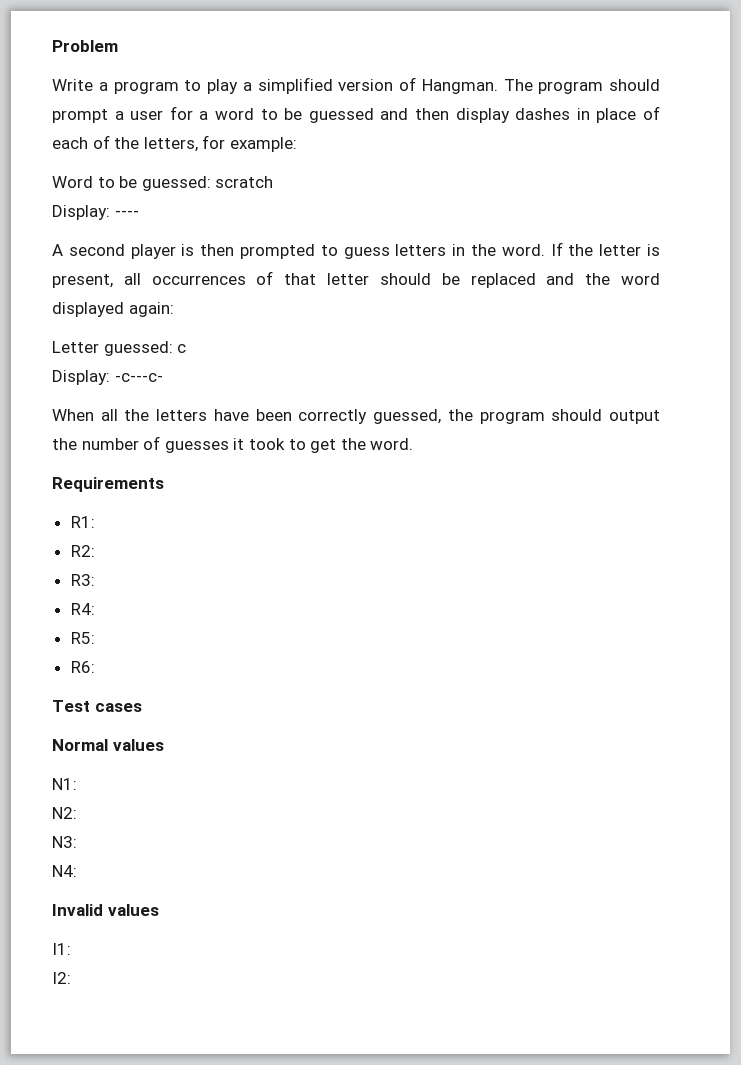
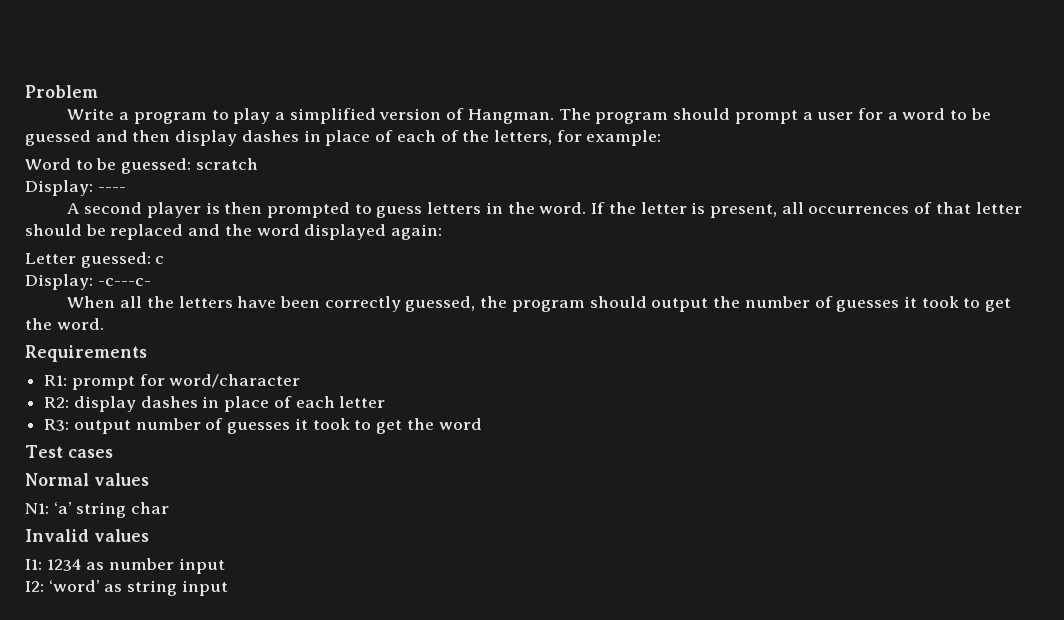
[70,545,95,557] [70,574,95,586] [70,603,95,615] [70,632,95,644] [70,661,95,673] // R2: // R3: // R4: // R5: // R6: -> [71,374,301,390] [44,396,386,412] [44,418,482,434] prompt for word/character // R2: display dashes in place of each letter // R3: output number of guesses it took to get the word
[52,807,77,819] [52,836,77,848] [52,865,77,877] // N2: // N3: // N4: -> [53,502,170,518] ‘a’ string char
[52,972,71,984] // I2: -> [46,558,225,574] [25,580,228,596] 1234 as number input // I2: ‘word’ as string input

